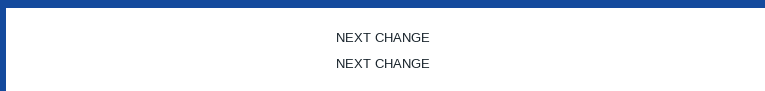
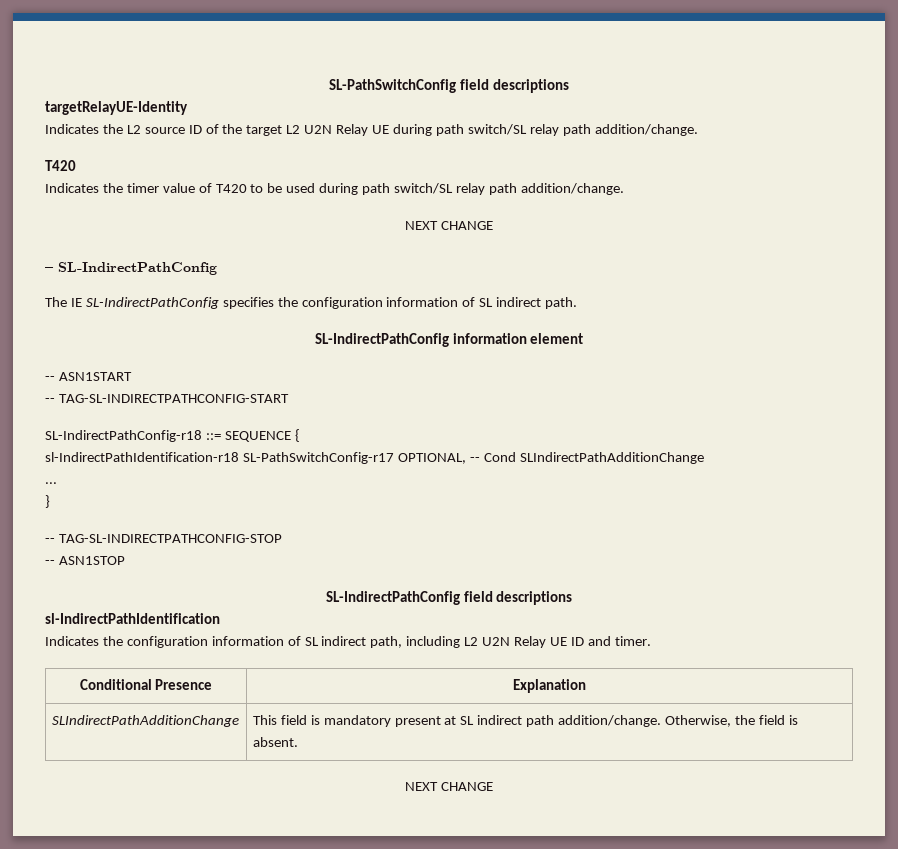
[335,33,430,42] NEXT CHANGE -> [329,79,569,93] [45,101,188,115] [45,124,698,136] [45,160,76,171] [45,183,624,195] [405,221,493,230] [45,262,217,275] [45,297,578,309] [314,333,584,347] [45,372,132,381] [45,394,289,403] [45,429,300,442] [45,452,704,464] [45,482,57,484] [45,495,50,508] [45,534,282,543] [45,556,125,565] [325,591,573,605] [45,613,220,624] [45,636,651,648] [79,679,213,690] [513,679,586,693] [51,715,239,727] [252,715,798,727] [252,737,298,747] SL-PathSwitchConfig field descriptions // targetRelayUE-Identity // Indicates the L2 source ID of the target L2 U2N Relay UE during path switch/SL relay path addition/change. // T420 // Indicates the timer value of T420 to be used during path switch/SL relay path addition/change. // NEXT CHANGE // – SL-IndirectPathConfig // The IE SL-IndirectPathConfig specifies the configuration information of SL indirect path. // SL-IndirectPathConfig information element // -- ASN1START // -- TAG-SL-INDIRECTPATHCONFIG-START // SL-IndirectPathConfig-r18 ::= SEQUENCE { // sl-IndirectPathIdentification-r18 SL-PathSwitchConfig-r17 OPTIONAL, -- Cond SLIndirectPathAdditionChange // ... // } // -- TAG-SL-INDIRECTPATHCONFIG-STOP // -- ASN1STOP // SL-IndirectPathConfig field descriptions // sl-IndirectPathIdentification // Indicates the configuration information of SL indirect path, including L2 U2N Relay UE ID and timer. // Conditional Presence | Explanation // SLIndirectPathAdditionChange | This field is mandatory present at SL indirect path addition/change. Otherwise, the field is absent.

